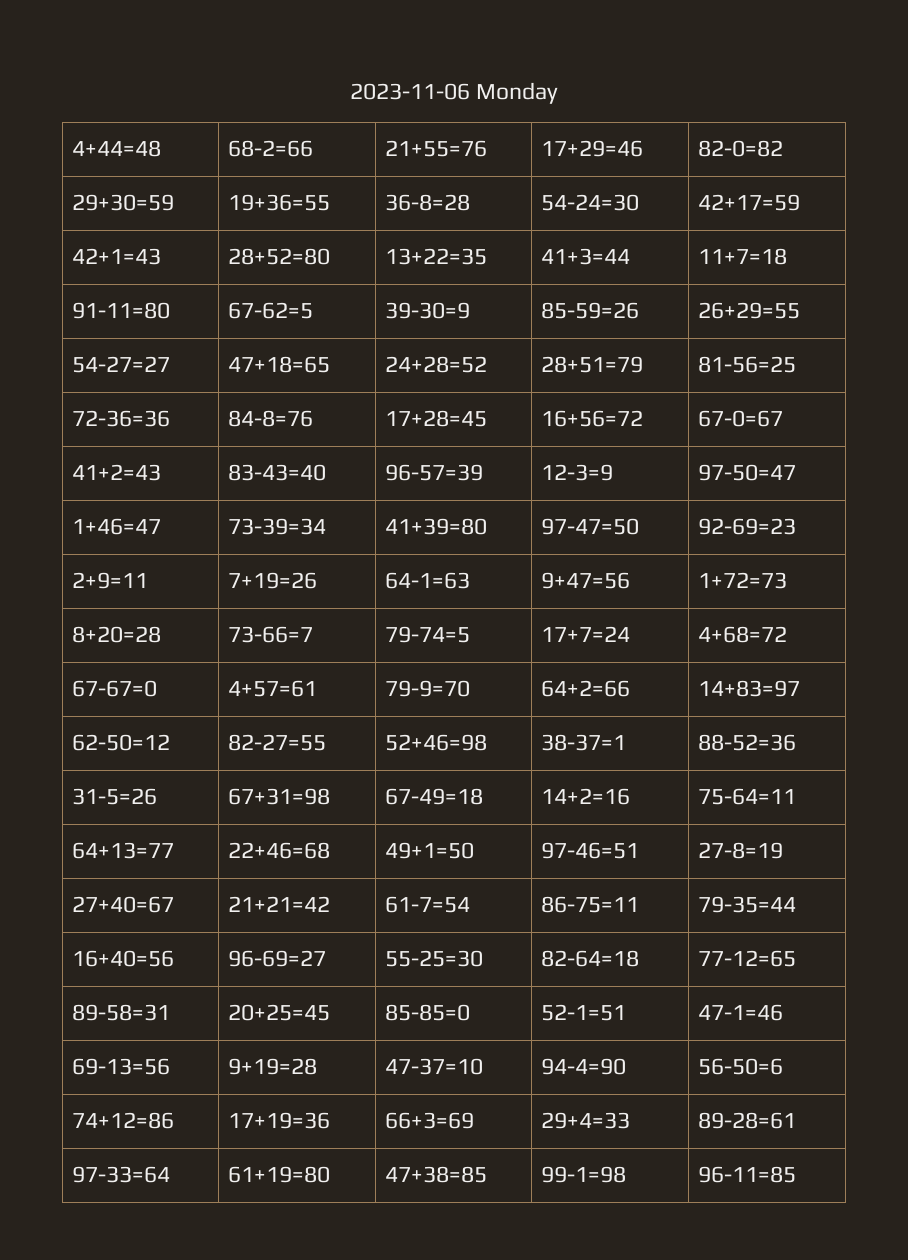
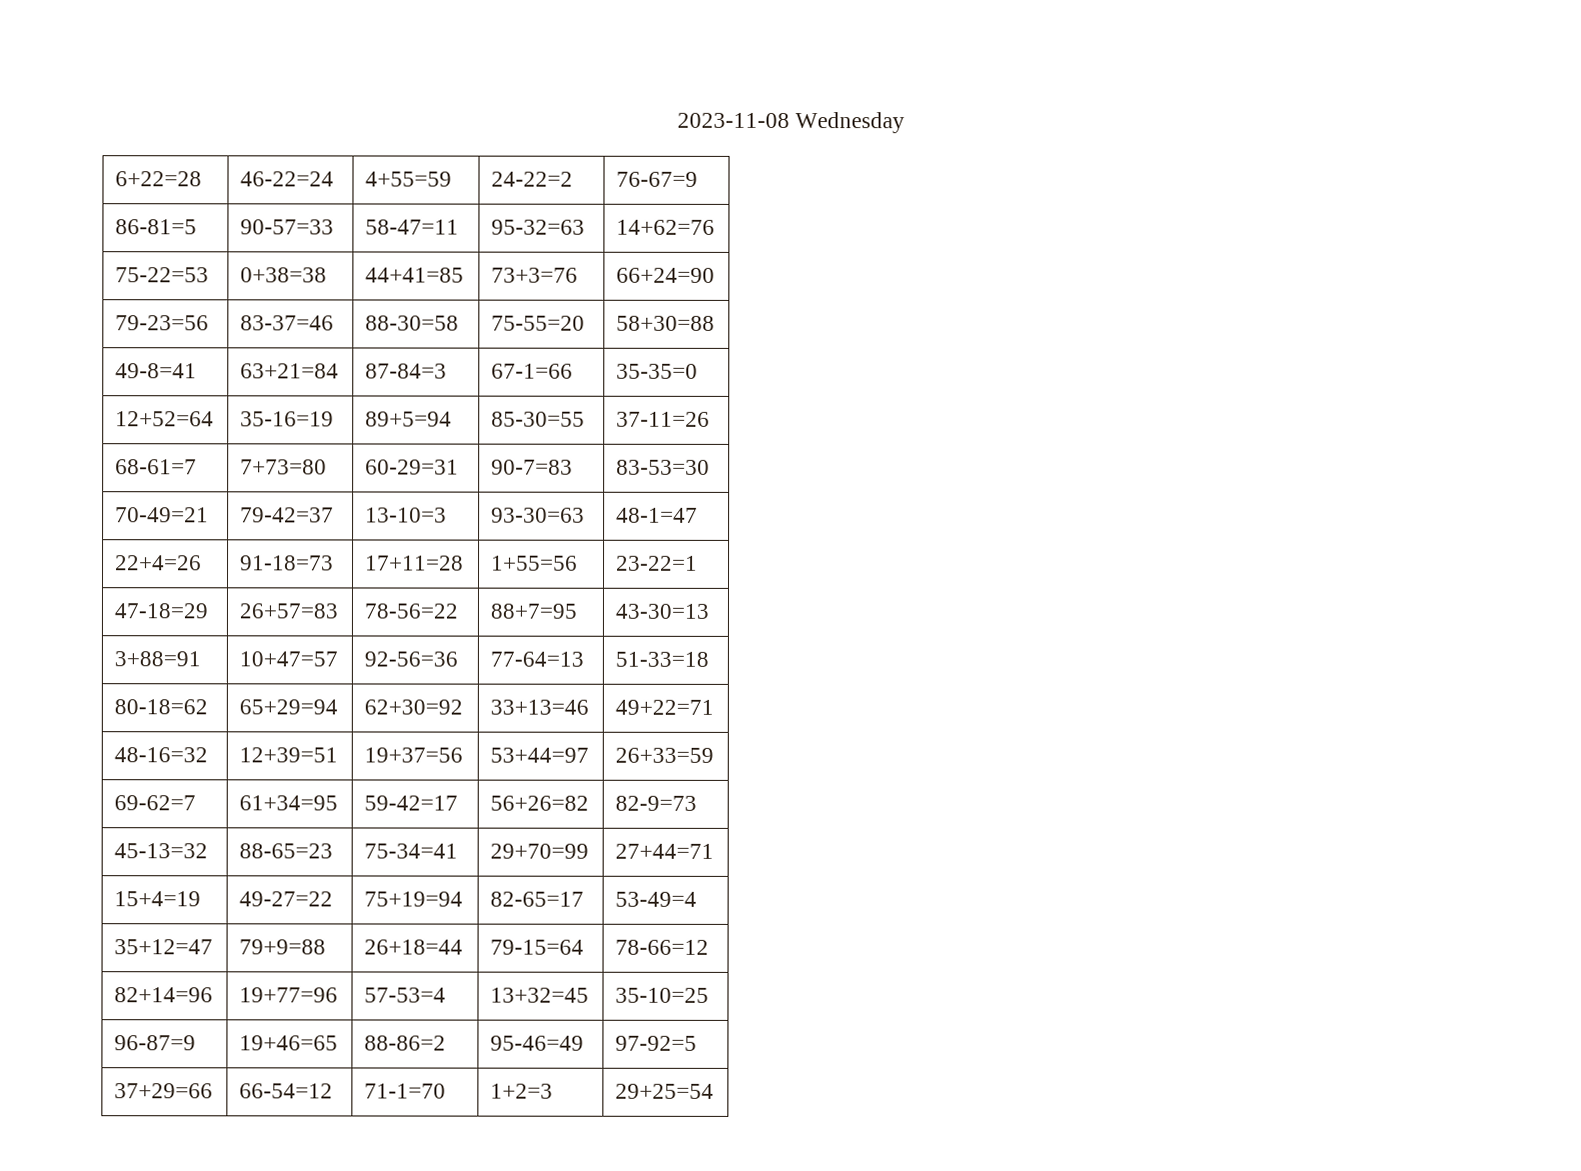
[349,82,559,104] [71,140,161,157] [227,140,313,157] [384,140,487,157] [540,140,643,157] [697,140,783,157] [71,194,174,211] [227,194,330,211] [384,194,470,211] [540,194,639,211] [697,194,800,211] [71,248,161,265] [227,248,330,265] [384,248,487,265] [540,248,630,265] [697,248,787,265] [71,302,170,319] [227,302,313,319] [384,302,470,319] [540,302,639,319] [697,302,800,319] [71,356,170,373] [227,356,330,373] [384,356,487,373] [540,356,643,373] [697,356,796,373] [71,410,170,427] [227,410,313,427] [384,410,487,427] [540,410,643,427] [697,410,783,427] [71,464,161,481] [227,464,326,481] [384,464,483,481] [540,464,613,481] [697,464,796,481] [71,518,161,535] [227,518,326,535] [384,518,487,535] [540,518,639,535] [697,518,796,535] [71,572,148,589] [227,572,317,589] [384,572,470,589] [540,572,630,589] [697,572,787,589] [71,626,161,643] [227,626,313,643] [384,626,470,643] [540,626,630,642] [697,626,787,643] [71,680,157,697] [227,680,317,697] [384,680,470,697] [540,680,630,697] [697,680,800,697] [71,734,170,751] [227,734,326,751] [384,734,487,751] [540,734,626,751] [697,734,796,751] [71,788,157,805] [227,788,330,805] [384,788,483,805] [540,788,630,805] [697,788,796,805] [71,842,174,859] [227,842,330,859] [384,842,474,859] [540,842,639,859] [697,842,783,859] [71,896,174,913] [227,896,330,912] [384,896,470,913] [540,896,639,913] [697,896,796,913] [71,950,174,967] [227,950,326,967] [384,950,483,967] [540,950,639,967] [697,950,796,967] [71,1004,170,1021] [227,1004,330,1021] [384,1004,470,1021] [540,1004,626,1021] [697,1004,783,1021] [71,1058,170,1075] [227,1058,317,1075] [384,1058,483,1075] [540,1058,626,1075] [697,1058,783,1075] [71,1112,174,1129] [227,1112,330,1129] [384,1112,474,1129] [540,1112,630,1129] [697,1112,796,1129] [71,1166,170,1183] [227,1166,330,1183] [384,1166,487,1183] [540,1166,626,1183] [697,1166,796,1183] 2023-11-06 Monday // 4+44=48 | 68-2=66 | 21+55=76 | 17+29=46 | 82-0=82 // 29+30=59 | 19+36=55 | 36-8=28 | 54-24=30 | 42+17=59 // 42+1=43 | 28+52=80 | 13+22=35 | 41+3=44 | 11+7=18 // 91-11=80 | 67-62=5 | 39-30=9 | 85-59=26 | 26+29=55 // 54-27=27 | 47+18=65 | 24+28=52 | 28+51=79 | 81-56=25 // 72-36=36 | 84-8=76 | 17+28=45 | 16+56=72 | 67-0=67 // 41+2=43 | 83-43=40 | 96-57=39 | 12-3=9 | 97-50=47 // 1+46=47 | 73-39=34 | 41+39=80 | 97-47=50 | 92-69=23 // 2+9=11 | 7+19=26 | 64-1=63 | 9+47=56 | 1+72=73 // 8+20=28 | 73-66=7 | 79-74=5 | 17+7=24 | 4+68=72 // 67-67=0 | 4+57=61 | 79-9=70 | 64+2=66 | 14+83=97 // 62-50=12 | 82-27=55 | 52+46=98 | 38-37=1 | 88-52=36 // 31-5=26 | 67+31=98 | 67-49=18 | 14+2=16 | 75-64=11 // 64+13=77 | 22+46=68 | 49+1=50 | 97-46=51 | 27-8=19 // 27+40=67 | 21+21=42 | 61-7=54 | 86-75=11 | 79-35=44 // 16+40=56 | 96-69=27 | 55-25=30 | 82-64=18 | 77-12=65 // 89-58=31 | 20+25=45 | 85-85=0 | 52-1=51 | 47-1=46 // 69-13=56 | 9+19=28 | 47-37=10 | 94-4=90 | 56-50=6 // 74+12=86 | 17+19=36 | 66+3=69 | 29+4=33 | 89-28=61 // 97-33=64 | 61+19=80 | 47+38=85 | 99-1=98 | 96-11=85 -> [676,112,906,134] [115,171,203,187] [240,171,335,187] [365,171,453,187] [491,171,574,187] [616,171,699,187] [115,219,198,235] [240,219,335,235] [365,219,460,235] [491,219,586,235] [616,219,716,235] [115,267,210,283] [240,267,328,283] [365,267,465,283] [491,267,579,283] [616,267,716,283] [115,315,210,331] [240,315,335,331] [365,315,460,331] [491,315,586,331] [616,315,716,331] [115,363,198,379] [240,363,340,379] [365,363,448,379] [491,363,574,379] [616,363,699,379] [115,411,215,427] [240,411,335,427] [365,411,453,427] [491,411,586,427] [616,411,711,427] [115,459,198,475] [240,459,328,475] [365,459,460,475] [491,459,574,475] [616,459,711,475] [115,507,210,523] [240,507,335,523] [365,507,448,523] [491,507,586,523] [616,507,699,523] [115,555,203,571] [240,555,335,571] [365,555,465,571] [491,555,579,571] [616,555,699,571] [114,603,209,619] [239,603,339,619] [364,603,459,619] [490,603,578,619] [615,603,710,619] [114,651,202,667] [239,651,339,667] [364,651,459,667] [490,651,585,667] [615,651,710,667] [114,699,209,715] [239,699,339,715] [364,699,464,715] [490,699,590,715] [615,699,715,715] [114,747,209,763] [239,747,339,763] [364,747,464,763] [490,747,590,763] [615,747,715,763] [114,795,197,811] [239,795,339,811] [364,795,459,811] [490,795,590,811] [615,795,698,811] [114,843,209,859] [239,843,334,859] [364,843,459,859] [490,843,590,859] [615,843,715,859] [114,891,202,907] [239,891,334,907] [364,891,464,907] [490,891,585,907] [615,891,698,907] [114,939,214,955] [239,939,327,955] [364,939,464,955] [490,939,585,955] [615,939,710,955] [114,987,214,1003] [239,987,339,1003] [364,987,447,1003] [490,987,590,1003] [615,987,710,1003] [114,1035,197,1051] [239,1035,339,1051] [364,1035,447,1051] [490,1035,585,1051] [615,1035,698,1051] [114,1083,214,1099] [239,1083,334,1099] [364,1083,447,1099] [490,1083,554,1099] [615,1083,715,1099] 2023-11-08 Wednesday // 6+22=28 | 46-22=24 | 4+55=59 | 24-22=2 | 76-67=9 // 86-81=5 | 90-57=33 | 58-47=11 | 95-32=63 | 14+62=76 // 75-22=53 | 0+38=38 | 44+41=85 | 73+3=76 | 66+24=90 // 79-23=56 | 83-37=46 | 88-30=58 | 75-55=20 | 58+30=88 // 49-8=41 | 63+21=84 | 87-84=3 | 67-1=66 | 35-35=0 // 12+52=64 | 35-16=19 | 89+5=94 | 85-30=55 | 37-11=26 // 68-61=7 | 7+73=80 | 60-29=31 | 90-7=83 | 83-53=30 // 70-49=21 | 79-42=37 | 13-10=3 | 93-30=63 | 48-1=47 // 22+4=26 | 91-18=73 | 17+11=28 | 1+55=56 | 23-22=1 // 47-18=29 | 26+57=83 | 78-56=22 | 88+7=95 | 43-30=13 // 3+88=91 | 10+47=57 | 92-56=36 | 77-64=13 | 51-33=18 // 80-18=62 | 65+29=94 | 62+30=92 | 33+13=46 | 49+22=71 // 48-16=32 | 12+39=51 | 19+37=56 | 53+44=97 | 26+33=59 // 69-62=7 | 61+34=95 | 59-42=17 | 56+26=82 | 82-9=73 // 45-13=32 | 88-65=23 | 75-34=41 | 29+70=99 | 27+44=71 // 15+4=19 | 49-27=22 | 75+19=94 | 82-65=17 | 53-49=4 // 35+12=47 | 79+9=88 | 26+18=44 | 79-15=64 | 78-66=12 // 82+14=96 | 19+77=96 | 57-53=4 | 13+32=45 | 35-10=25 // 96-87=9 | 19+46=65 | 88-86=2 | 95-46=49 | 97-92=5 // 37+29=66 | 66-54=12 | 71-1=70 | 1+2=3 | 29+25=54

